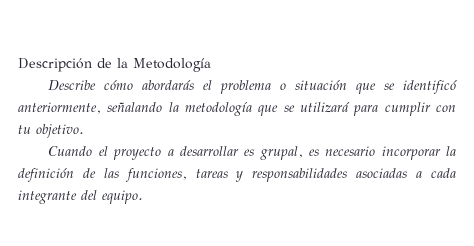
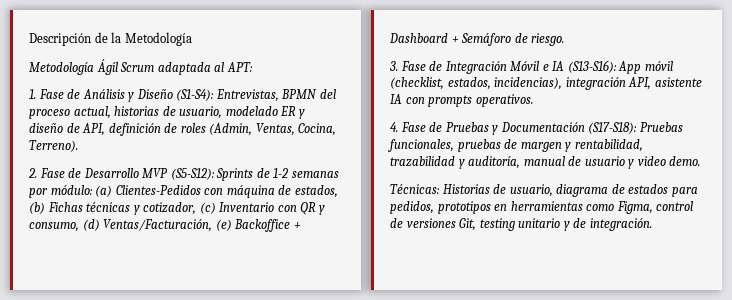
[48,80,457,94] [18,102,456,116] [18,124,84,138] [48,146,456,160] [18,168,457,182] [18,190,143,204] Describe cómo abordarás el problema o situación que se identificó anteriormente, señalando la metodología que se utilizará para cumplir con tu objetivo. // Cuando el proyecto a desarrollar es grupal, es necesario incorporar la definición de las funciones, tareas y responsabilidades asociadas a cada integrante del equipo. -> [29,59,253,75] [29,89,336,102] [29,106,305,119] [29,123,337,136] [29,140,78,152] [28,168,339,181] [29,185,338,198] [29,202,325,215] [29,219,301,232] [389,33,565,46] [389,60,673,74] [390,77,702,90] [390,94,533,107] [390,122,683,135] [388,139,643,152] [390,156,701,169] [390,184,698,197] [390,201,694,214] [390,218,652,231] Metodología Ágil Scrum adaptada al APT: // 1. Fase de Análisis y Diseño (S1-S4): Entrevistas, BPMN del proceso actual, historias de usuario, modelado ER y diseño de API, definición de roles (Admin, Ventas, Cocina, Terreno). // 2. Fase de Desarrollo MVP (S5-S12): Sprints de 1-2 semanas por módulo: (a) Clientes-Pedidos con máquina de estados, (b) Fichas técnicas y cotizador, (c) Inventario con QR y consumo, (d) Ventas/Facturación, (e) Backoffice + Dashboard + Semáforo de riesgo. // 3. Fase de Integración Móvil e IA (S13-S16): App móvil (checklist, estados, incidencias), integración API, asistente IA con prompts operativos. // 4. Fase de Pruebas y Documentación (S17-S18): Pruebas funcionales, pruebas de margen y rentabilidad, trazabilidad y auditoría, manual de usuario y video demo. // Técnicas: Historias de usuario, diagrama de estados para pedidos, prototipos en herramientas como Figma, control de versiones Git, testing unitario y de integración.

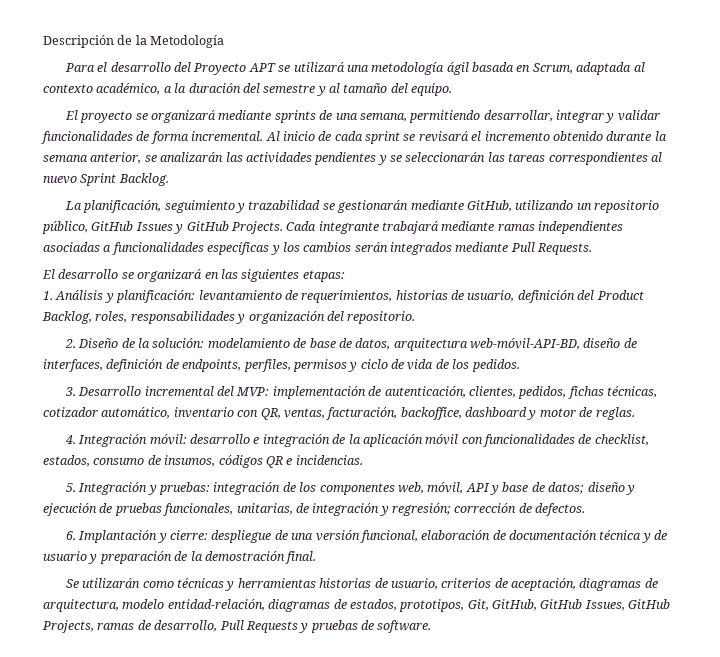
[29,59,253,75] [29,89,336,102] [29,106,305,119] Metodología Ágil Scrum adaptada al APT: // 1. Fase de Análisis y Diseño (S1-S4): Entrevistas, BPMN del proceso actual, historias de usuario, modelado ER y -> [64,62,645,75] [43,83,453,96] [64,110,660,123] [41,131,667,144] [43,152,662,165] [43,173,169,186] [64,200,660,213] [42,221,624,234] [43,242,593,255] [42,269,345,282] [43,290,644,303] [42,311,416,324] [64,338,581,351] Para el desarrollo del Proyecto APT se utilizará una metodología ágil basada en Scrum, adaptada al contexto académico, a la duración del semestre y al tamaño del equipo. // El proyecto se organizará mediante sprints de una semana, permitiendo desarrollar, integrar y validar funcionalidades de forma incremental. Al inicio de cada sprint se revisará el incremento obtenido durante la semana anterior, se analizarán las actividades pendientes y se seleccionarán las tareas correspondientes al nuevo Sprint Backlog. // La planificación, seguimiento y trazabilidad se gestionarán mediante GitHub, utilizando un repositorio público, GitHub Issues y GitHub Projects. Cada integrante trabajará mediante ramas independientes asociadas a funcionalidades específicas y los cambios serán integrados mediante Pull Requests. // El desarrollo se organizará en las siguientes etapas: // 1. Análisis y planificación: levantamiento de requerimientos, historias de usuario, definición del Product Backlog, roles, responsabilidades y organización del repositorio. // 2. Diseño de la solución: modelamiento de base de datos, arquitectura web-móvil-API-BD,
[82,123,106,136] API, -> [43,359,103,372] interfaces,
[180,123,337,136] [29,140,78,152] [28,168,339,181] [29,185,338,198] [29,202,325,215] [29,219,301,232] [389,33,565,46] [389,60,673,74] [390,77,702,90] [390,94,533,107] [390,122,683,135] [388,139,643,152] [390,156,701,169] [390,184,698,197] [390,201,694,214] [390,218,652,231] roles (Admin, Ventas, Cocina, Terreno). // 2. Fase de Desarrollo MVP (S5-S12): Sprints de 1-2 semanas por módulo: (a) Clientes-Pedidos con máquina de estados, (b) Fichas técnicas y cotizador, (c) Inventario con QR y consumo, (d) Ventas/Facturación, (e) Backoffice + Dashboard + Semáforo de riesgo. // 3. Fase de Integración Móvil e IA (S13-S16): App móvil (checklist, estados, incidencias), integración API, asistente IA con prompts operativos. // 4. Fase de Pruebas y Documentación (S17-S18): Pruebas funcionales, pruebas de margen y rentabilidad, trazabilidad y auditoría, manual de usuario y video demo. // Técnicas: Historias de usuario, diagrama de estados para pedidos, prototipos en herramientas como Figma, control de versiones Git, testing unitario y de integración. -> [182,359,520,372] [64,386,658,399] [43,407,635,420] [64,434,649,447] [43,455,363,468] [65,482,635,495] [43,503,586,516] [65,530,668,543] [43,551,317,564] [65,578,658,591] [43,599,671,612] [42,620,432,633] endpoints, perfiles, permisos y ciclo de vida de los pedidos. // 3. Desarrollo incremental del MVP: implementación de autenticación, clientes, pedidos, fichas técnicas, cotizador automático, inventario con QR, ventas, facturación, backoffice, dashboard y motor de reglas. // 4. Integración móvil: desarrollo e integración de la aplicación móvil con funcionalidades de checklist, estados, consumo de insumos, códigos QR e incidencias. // 5. Integración y pruebas: integración de los componentes web, móvil, API y base de datos; diseño y ejecución de pruebas funcionales, unitarias, de integración y regresión; corrección de defectos. // 6. Implantación y cierre: despliegue de una versión funcional, elaboración de documentación técnica y de usuario y preparación de la demostración final. // Se utilizarán como técnicas y herramientas historias de usuario, criterios de aceptación, diagramas de arquitectura, modelo entidad-relación, diagramas de estados, prototipos, Git, GitHub, GitHub Issues, GitHub Projects, ramas de desarrollo, Pull Requests y pruebas de software.

